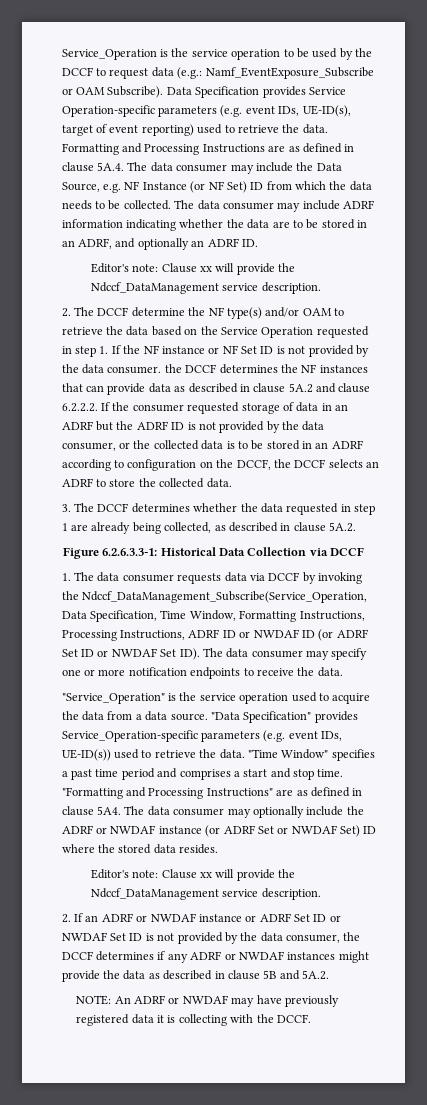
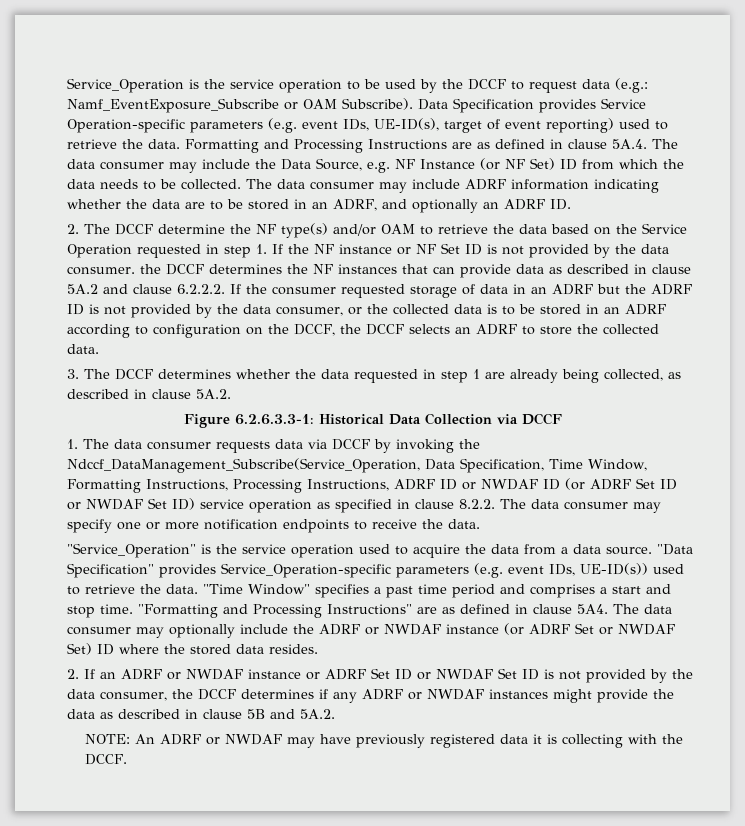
[90,263,296,275] [90,282,321,294] // Editor's note: Clause xx will provide the Ndccf_DataManagement service description. -> (572, 204) none
[179,648,200,660] ID). -> [172,498,496,513] ID) service operation as specified in clause 8.2.2.
[90,869,296,881] [90,888,321,900] // Editor's note: Clause xx will provide the Ndccf_DataManagement service description. -> (319, 649) none

